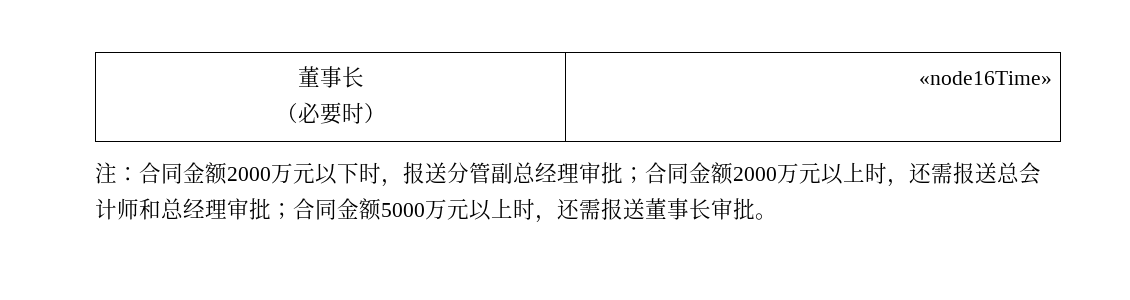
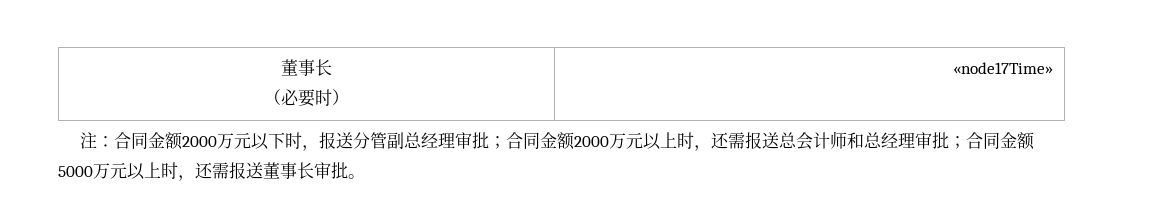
[918,71,1052,85] «node16Time» -> [952,62,1053,74] «node17Time»

